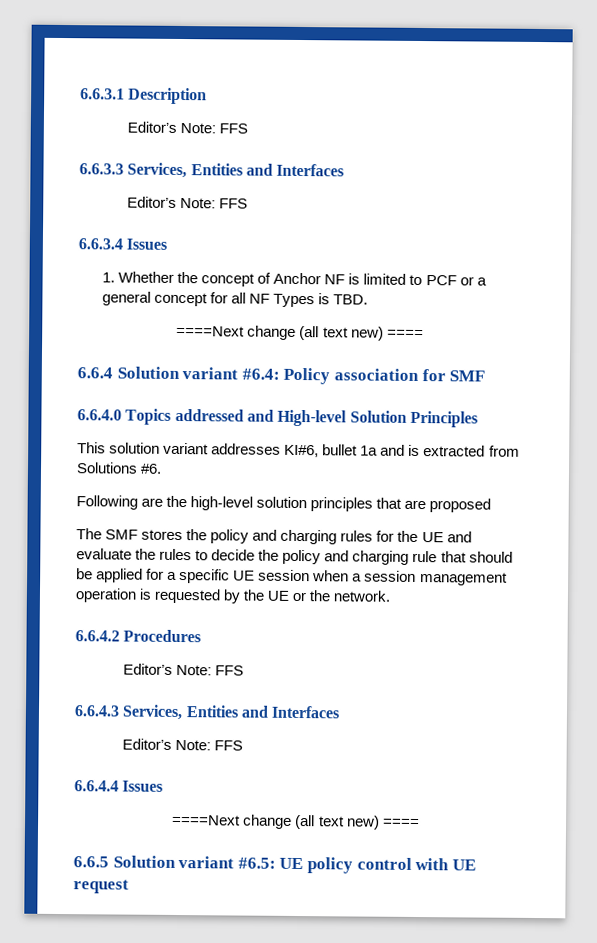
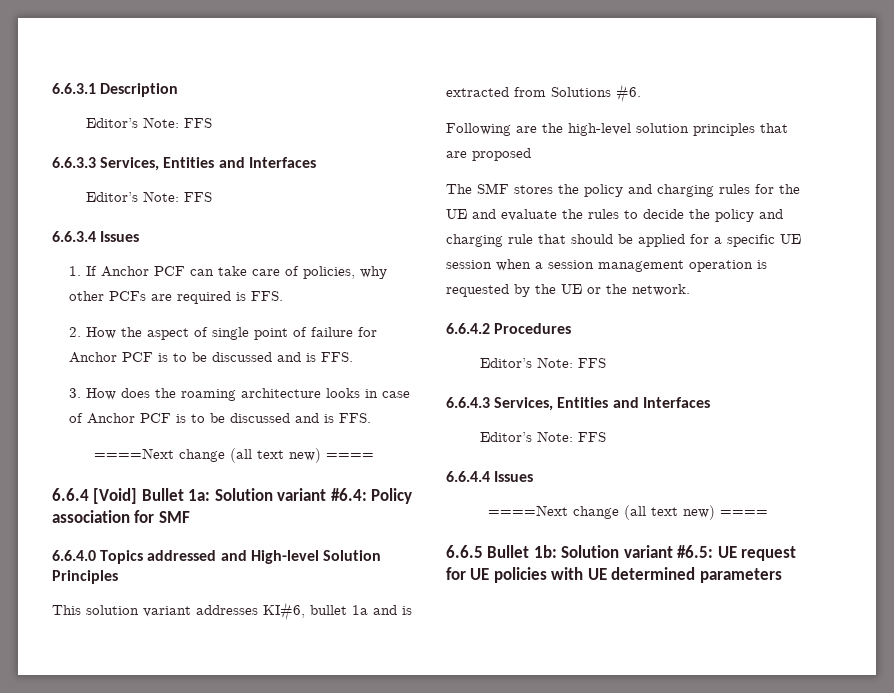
[118,271,487,287] [102,291,369,308] Whether the concept of Anchor NF is limited to PCF or a general concept for all NF Types is TBD. -> [86,266,388,279] [69,291,284,304] [69,327,378,340] [69,352,354,363] [69,388,411,401] [69,413,372,424] If Anchor PCF can take care of policies, why other PCFs are required is FFS. // 2. How the aspect of single point of failure for Anchor PCF is to be discussed and is FFS. // 3. How does the roaming architecture looks in case of Anchor PCF is to be discussed and is FFS.
(113, 373) none -> [93,488,211,504] [Void] Bullet 1a:
(109, 862) none -> [487,545,557,558] Bullet 1b:
[306,857,476,874] [73,879,129,894] policy control with UE request -> [741,546,797,561] [446,567,782,583] request for UE policies with UE determined parameters

